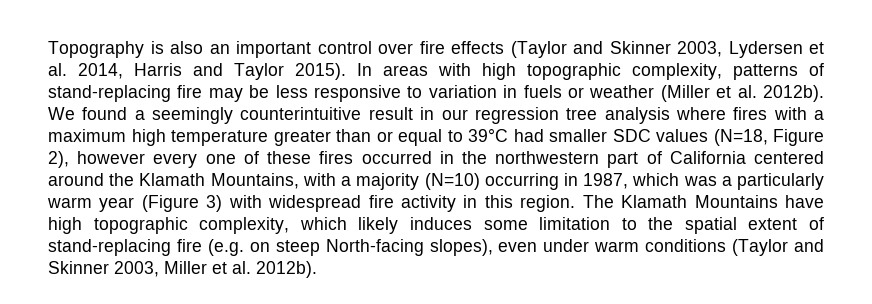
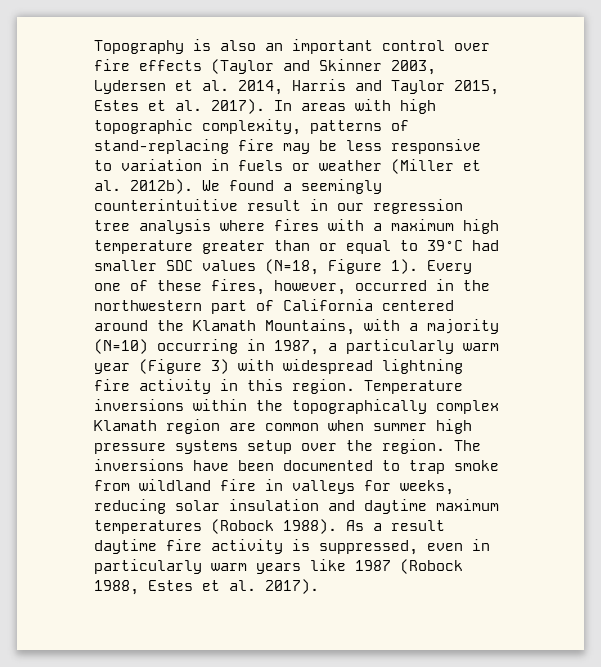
[295,63,346,80] 2015). -> [454,80,499,95] [94,99,265,114] 2015, Estes et al. 2017).
[48,151,198,168] 2), however every -> [391,259,472,274] 1). Every
[319,151,354,164] fires -> [211,279,346,295] fires, however,
[632,173,717,186] which was -> (319, 347) none
(362, 203) none -> [382,359,463,374] lightning
[582,195,825,208] [48,217,825,234] [48,239,824,256] [48,261,317,278] The Klamath Mountains have high topographic complexity, which likely induces some limitation to the spatial extent of stand-replacing fire (e.g. on steep North-facing slopes), even under warm conditions (Taylor and Skinner 2003, Miller et al. 2012b). -> [364,380,463,394] [94,399,499,414] [94,419,472,434] [94,439,481,454] [94,459,499,474] [94,479,454,495] [94,499,499,514] [94,519,445,534] [94,539,490,555] [94,559,463,574] [94,579,319,595] Temperature inversions within the topographically complex Klamath region are common when summer high pressure systems setup over the region. The inversions have been documented to trap smoke from wildland fire in valleys for weeks, reducing solar insulation and daytime maximum temperatures (Robock 1988). As a result daytime fire activity is suppressed, even in particularly warm years like 1987 (Robock 1988, Estes et al. 2017).

